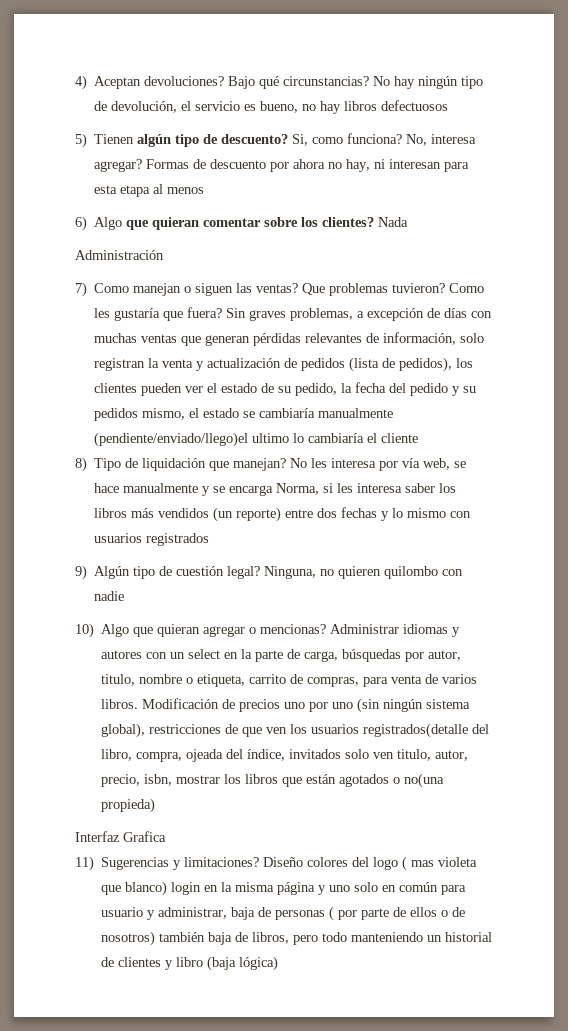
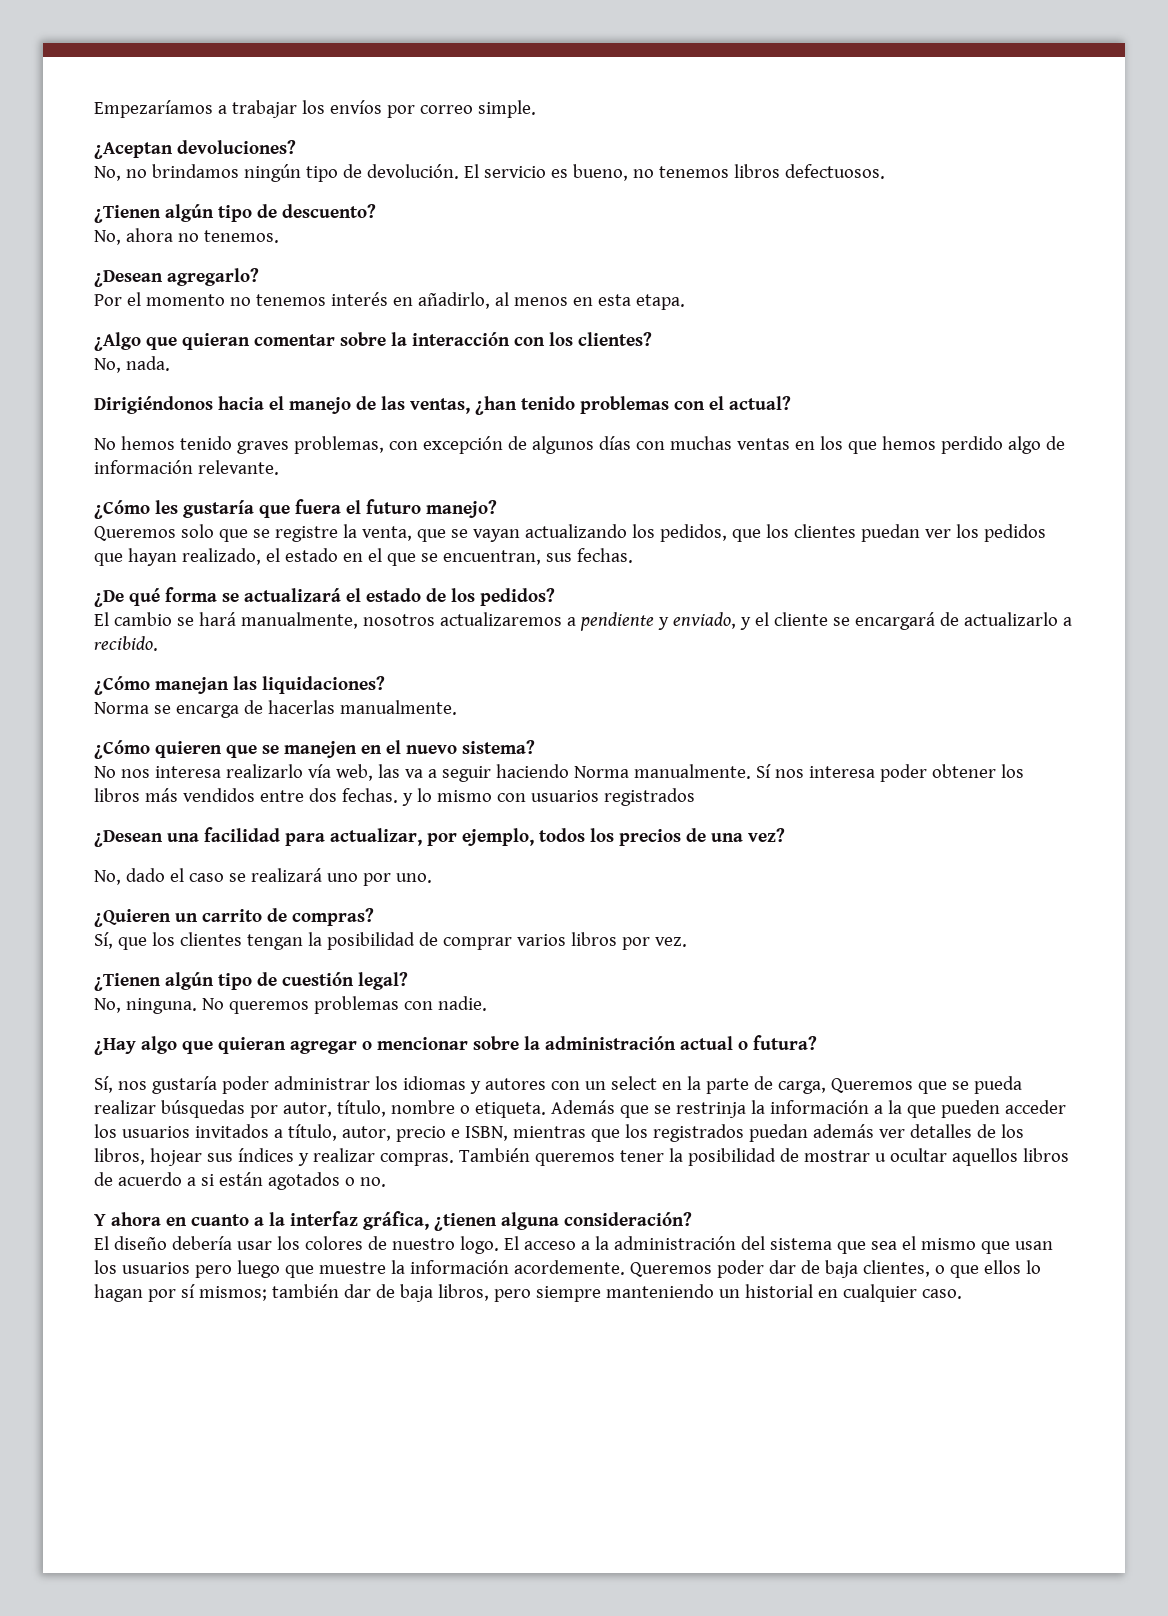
[75,75,416,90] 4) Aceptan devoluciones? Bajo qué circunstancias? No hay -> [94,100,536,118] [94,140,296,159] [94,164,239,181] Empezaríamos a trabajar los envíos por correo simple. // ¿Aceptan devoluciones? // No, no brindamos
[111,101,192,113] devolución, el -> [366,164,479,179] devolución. El
[320,100,449,114] [75,133,135,148] hay libros defectuosos // 5) Tienen -> [658,164,885,179] [94,205,161,223] tenemos libros defectuosos. // ¿Tienen
[292,133,477,146] [94,159,470,172] [94,184,205,197] [75,216,123,231] Si, como funciona? No, interesa agregar? Formas de descuento por ahora no hay, ni interesan para esta etapa al menos // 6) Algo -> [94,228,279,245] [94,268,259,287] [94,292,685,310] [94,332,141,351] // No, ahora no tenemos. // ¿Desean agregarlo? // Por el momento no tenemos interés en añadirlo, al menos en esta etapa. // ¿Algo
(299, 222) none -> [390,332,545,346] la interacción con
[378,217,409,227] [75,250,164,260] [75,282,485,297] [94,307,247,321] Nada // Administración // 7) Como manejan o siguen las ventas? Que problemas tuvieron? Como les gustaría que fuera? Sin -> [94,356,170,373] [94,396,791,415] [94,436,232,450] // No, nada. // Dirigiéndonos hacia el manejo de las ventas, ¿han tenido problemas con el actual? // No hemos tenido
[357,311,365,318] a -> [388,441,418,450] con
(441, 313) none -> [531,436,594,454] algunos
[181,332,485,346] [94,357,474,372] [94,382,477,396] [94,408,394,421] [94,432,419,447] [75,457,467,472] [94,483,436,496] que generan pérdidas relevantes de información, solo registran la venta y actualización de pedidos (lista de pedidos), los clientes pueden ver el estado de su pedido, la fecha del pedido y su pedidos mismo, el estado se cambiaría manualmente (pendiente/enviado/llego)el ultimo lo cambiaría el cliente // 8) Tipo de liquidación que manejan? No les interesa por vía web, se hace manualmente y se encarga Norma, si les interesa saber -> [794,436,1065,454] [94,460,279,475] [94,499,497,519] [94,524,1046,542] [94,548,633,566] [94,587,555,607] [94,612,1072,631] [94,636,158,651] [94,676,385,695] [94,700,457,718] [94,740,535,759] [94,764,996,782] en los que hemos perdido algo de información relevante. // ¿Cómo les gustaría que fuera el futuro manejo? // Queremos solo que se registre la venta, que se vayan actualizando los pedidos, que los clientes puedan ver los pedidos que hayan realizado, el estado en el que se encuentran, sus fechas. // ¿De qué forma se actualizará el estado de los pedidos? // El cambio se hará manualmente, nosotros actualizaremos a pendiente y enviado, y el cliente se encargará de actualizarlo a recibido. // ¿Cómo manejan las liquidaciones? // Norma se encarga de hacerlas manualmente. // ¿Cómo quieren que se manejen en el nuevo sistema? // No nos interesa realizarlo vía web, las va a seguir haciendo Norma manualmente. Sí nos interesa poder obtener
[213,507,282,522] (un reporte) -> (255, 795) none
[341,507,378,518] fechas -> [341,788,398,803] fechas.
[75,565,464,580] [94,591,125,601] [75,623,400,638] 9) Algún tipo de cuestión legal? Ninguna, no quieren quilombo con nadie // 10) Algo que quieran agregar o mencionas? Administrar -> [94,827,785,847] [94,868,432,886] [94,908,374,927] [94,932,687,950] [94,972,408,991] [94,996,487,1014] [94,1035,817,1055] [94,1076,398,1094] ¿Desean una facilidad para actualizar, por ejemplo, todos los precios de una vez? // No, dado el caso se realizará uno por uno. // ¿Quieren un carrito de compras? // Sí, que los clientes tengan la posibilidad de comprar varios libros por vez. // ¿Tienen algún tipo de cuestión legal? // No, ninguna. No queremos problemas con nadie. // ¿Hay algo que quieran agregar o mencionar sobre la administración actual o futura? // Sí, nos gustaría poder administrar los
(339, 656) none -> [830,1076,1022,1094] [94,1100,156,1114] Queremos que se pueda realizar
[101,674,136,686] titulo, -> [336,1100,386,1117] título,
[197,674,478,687] [101,698,471,713] [101,723,490,738] [101,749,469,762] [101,773,445,788] [101,798,156,813] [75,831,166,842] [75,856,478,871] [101,881,467,896] [101,906,466,921] [101,931,249,946] etiqueta, carrito de compras, para venta de varios libros. Modificación de precios uno por uno (sin ningún sistema global), restricciones de que ven los usuarios registrados(detalle del libro, compra, ojeada del índice, invitados solo ven titulo, autor, precio, isbn, mostrar los libros que están agotados o no(una propieda) // Interfaz Grafica // 11) Sugerencias y limitaciones? Diseño colores del logo ( mas violeta que blanco) login en la misma página y uno solo en común para usuario y administrar, baja de personas ( por parte de ellos o de nosotros) también baja de -> [474,1100,1066,1118] [94,1124,1024,1142] [94,1148,1069,1166] [94,1172,386,1190] [94,1211,692,1231] [94,1236,1053,1254] [94,1260,1041,1278] [94,1284,433,1302] etiqueta. Además que se restrinja la información a la que pueden acceder los usuarios invitados a título, autor, precio e ISBN, mientras que los registrados puedan además ver detalles de los libros, hojear sus índices y realizar compras. También queremos tener la posibilidad de mostrar u ocultar aquellos libros de acuerdo a si están agotados o no. // Y ahora en cuanto a la interfaz gráfica, ¿tienen alguna consideración? // El diseño debería usar los colores de nuestro logo. El acceso a la administración del sistema que sea el mismo que usan los usuarios pero luego que muestre la información acordemente. Queremos poder dar de baja clientes, o que ellos lo hagan por sí mismos; también dar de baja
[322,932,348,942] todo -> [535,1286,601,1302] siempre
[101,956,279,971] de clientes y libro (baja lógica) -> [817,1284,962,1302] en cualquier caso.

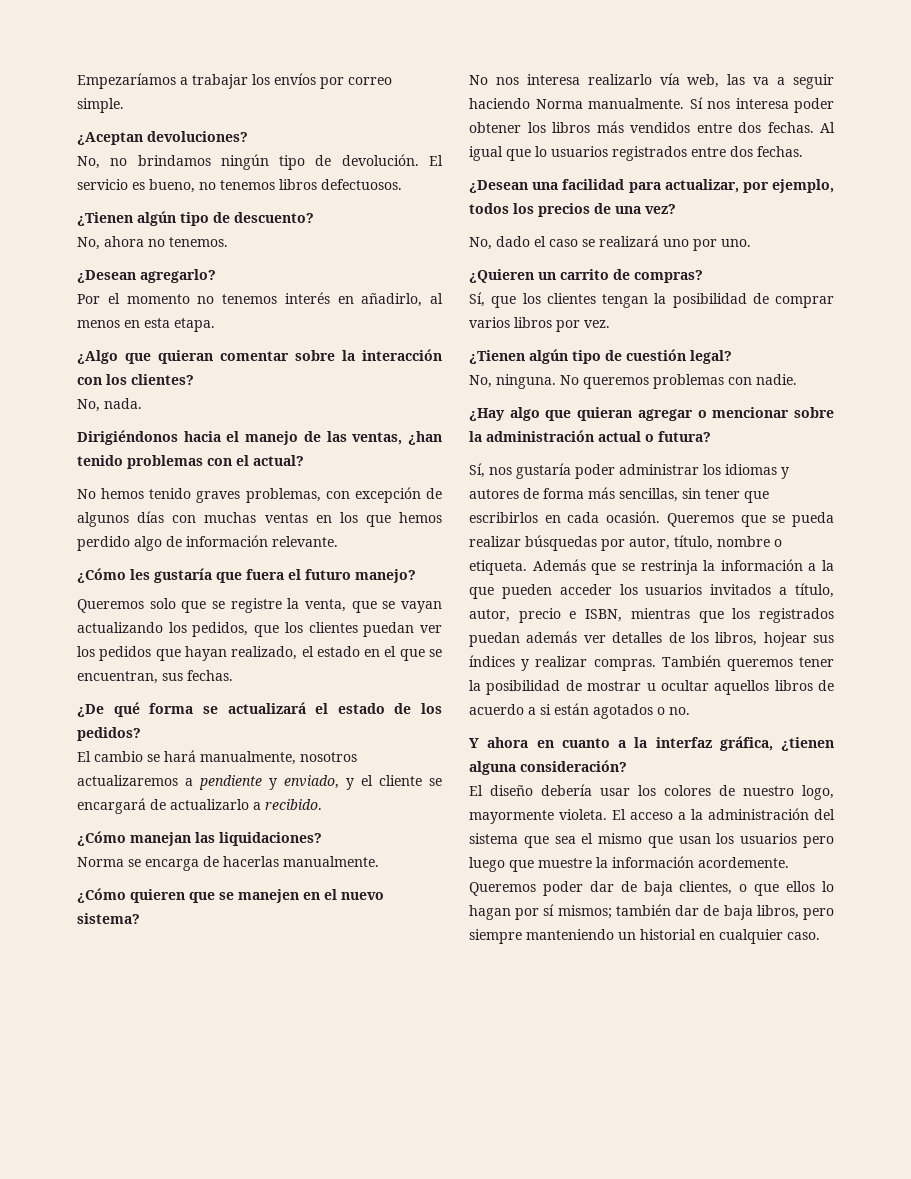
[401,788,526,806] y lo mismo con -> [820,122,835,133] [469,146,547,161] Al igual que lo
(695, 797) none -> [691,146,803,157] entre dos fechas.
[550,1076,826,1094] con un select en la parte de carga, -> [523,487,769,503] [469,511,661,523] de forma más sencillas, sin tener que escribirlos en cada ocasión.
[459,1236,499,1254] logo. -> [802,785,834,800] [469,809,607,824] logo, mayormente violeta.

